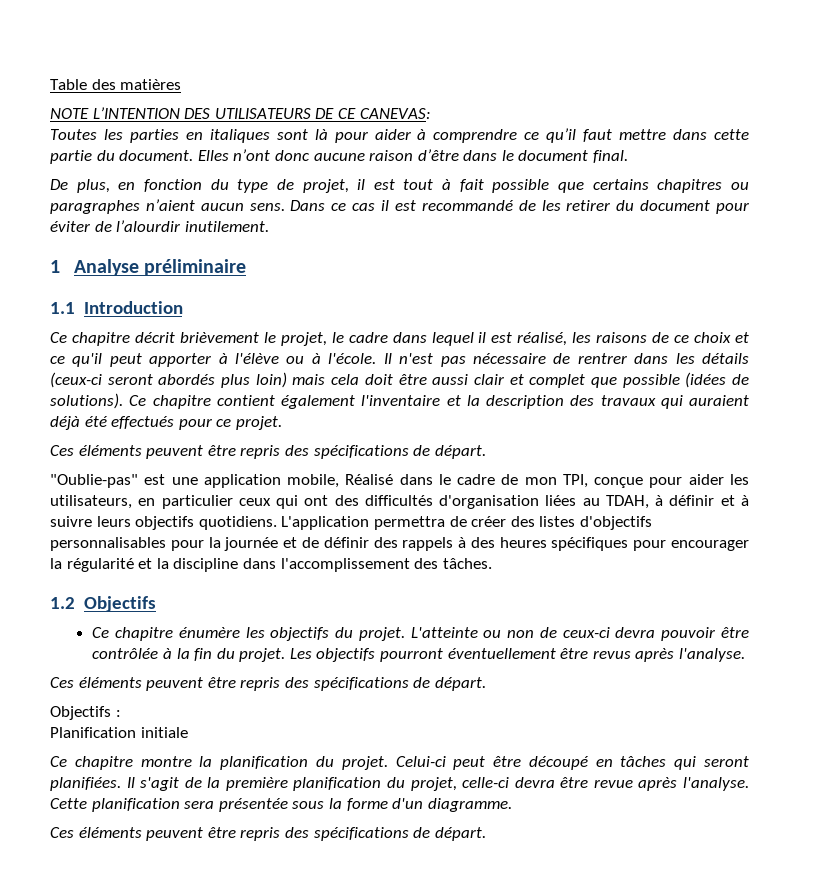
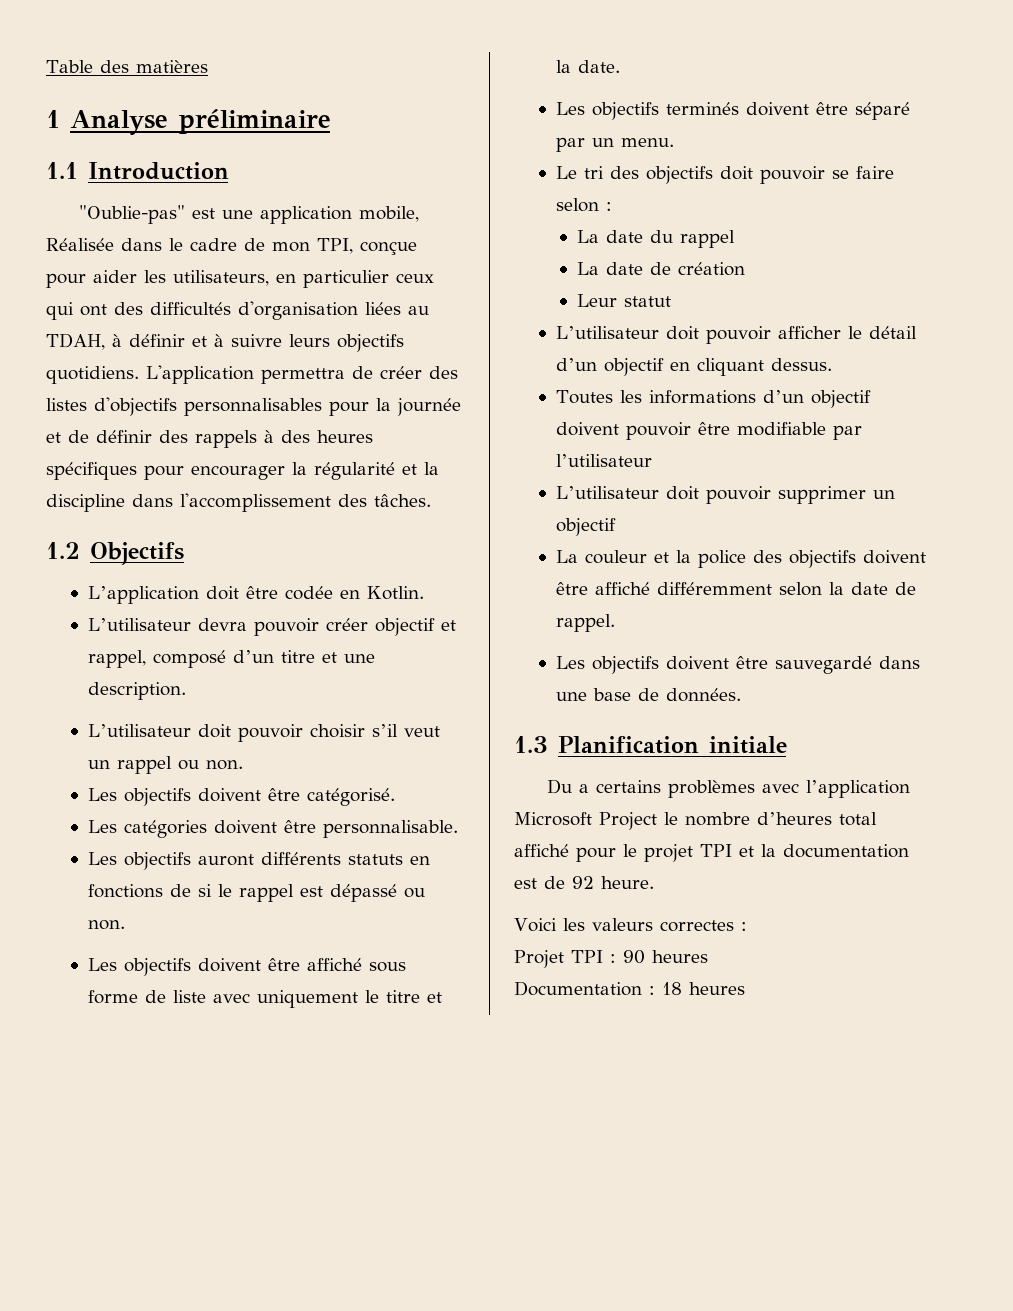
[50,107,431,119] [50,128,749,143] [50,149,629,164] [50,179,749,193] [50,199,750,214] [50,220,269,232] // NOTE L’INTENTION DES UTILISATEURS DE CE CANEVAS: // Toutes les parties en italiques sont là pour aider à comprendre ce qu’il faut mettre dans cette partie du document. Elles n’ont donc aucune raison d’être dans le document final. // De plus, en fonction du type de projet, il est tout à fait possible que certains chapitres ou paragraphes n’aient aucun sens. Dans ce cas il est recommandé de les retirer du document pour éviter de l’alourdir inutilement. -> (208, 66) none
[50,332,750,346] [50,353,749,367] [50,372,749,388] [50,393,749,409] [50,416,282,430] [50,445,486,459] // Ce chapitre décrit brièvement le projet, le cadre dans lequel il est réalisé, les raisons de ce choix et ce qu'il peut apporter à l'élève ou à l'école. Il n'est pas nécessaire de rentrer dans les détails (ceux-ci seront abordés plus loin) mais cela doit être aussi clair et complet que possible (idées de solutions). Ce chapitre contient également l'inventaire et la description des travaux qui auraient déjà été effectués pour ce projet. // Ces éléments peuvent être repris des spécifications de départ. -> (229, 171) none
[345,474,394,485] Réalisé -> [46,238,114,251] Réalisée
[92,627,749,641] [92,648,746,662] [50,677,486,691] [50,706,121,720] [50,727,188,738] [50,756,750,770] [50,777,749,791] [50,798,512,812] [50,827,486,841] Ce chapitre énumère les objectifs du projet. L'atteinte ou non de ceux-ci devra pouvoir être contrôlée à la fin du projet. Les objectifs pourront éventuellement être revus après l'analyse. // Ces éléments peuvent être repris des spécifications de départ. // Objectifs : // Planification initiale // Ce chapitre montre la planification du projet. Celui-ci peut être découpé en tâches qui seront planifiées. Il s'agit de la première planification du projet, celle-ci devra être revue après l'analyse. Cette planification sera présentée sous la forme d'un diagramme. // Ces éléments peuvent être repris des spécifications de départ. -> [88,586,425,604] [88,618,457,636] [88,650,376,668] [88,682,187,700] [88,724,441,742] [88,756,244,774] [88,788,396,806] [88,820,459,838] [88,852,431,870] [88,884,426,902] [88,920,126,930] [88,958,407,976] [88,990,443,1008] [556,60,621,73] [556,102,911,120] [556,137,675,152] [556,166,895,184] [556,198,613,212] [577,230,736,248] [577,262,746,276] [577,294,672,307] [556,326,918,344] [556,358,833,376] [556,390,872,408] [556,422,863,440] [556,454,653,467] [556,486,896,504] [556,518,617,536] [556,550,927,568] [556,582,917,596] [556,614,616,632] [556,656,921,674] [556,688,742,702] [514,736,787,754] [547,779,911,798] [514,812,877,830] [514,844,909,862] [514,876,654,889] [514,918,747,932] [514,950,708,968] [514,981,745,996] L’application doit être codée en Kotlin. // L’utilisateur devra pouvoir créer objectif et rappel, composé d’un titre et une description. // L’utilisateur doit pouvoir choisir s’il veut un rappel ou non. // Les objectifs doivent être catégorisé. // Les catégories doivent être personnalisable. // Les objectifs auront différents statuts en fonctions de si le rappel est dépassé ou non. // Les objectifs doivent être affiché sous forme de liste avec uniquement le titre et la date. // Les objectifs terminés doivent être séparé par un menu. // Le tri des objectifs doit pouvoir se faire selon : // La date du rappel // La date de création // Leur statut // L’utilisateur doit pouvoir afficher le détail d’un objectif en cliquant dessus. // Toutes les informations d’un objectif doivent pouvoir être modifiable par l’utilisateur // L’utilisateur doit pouvoir supprimer un objectif // La couleur et la police des objectifs doivent être affiché différemment selon la date de rappel. // Les objectifs doivent être sauvegardé dans une base de données. // 1.3 Planification initiale // Du a certains problèmes avec l’application Microsoft Project le nombre d’heures total affiché pour le projet TPI et la documentation est de 92 heure. // Voici les valeurs correctes : // Projet TPI : 90 heures // Documentation : 18 heures

